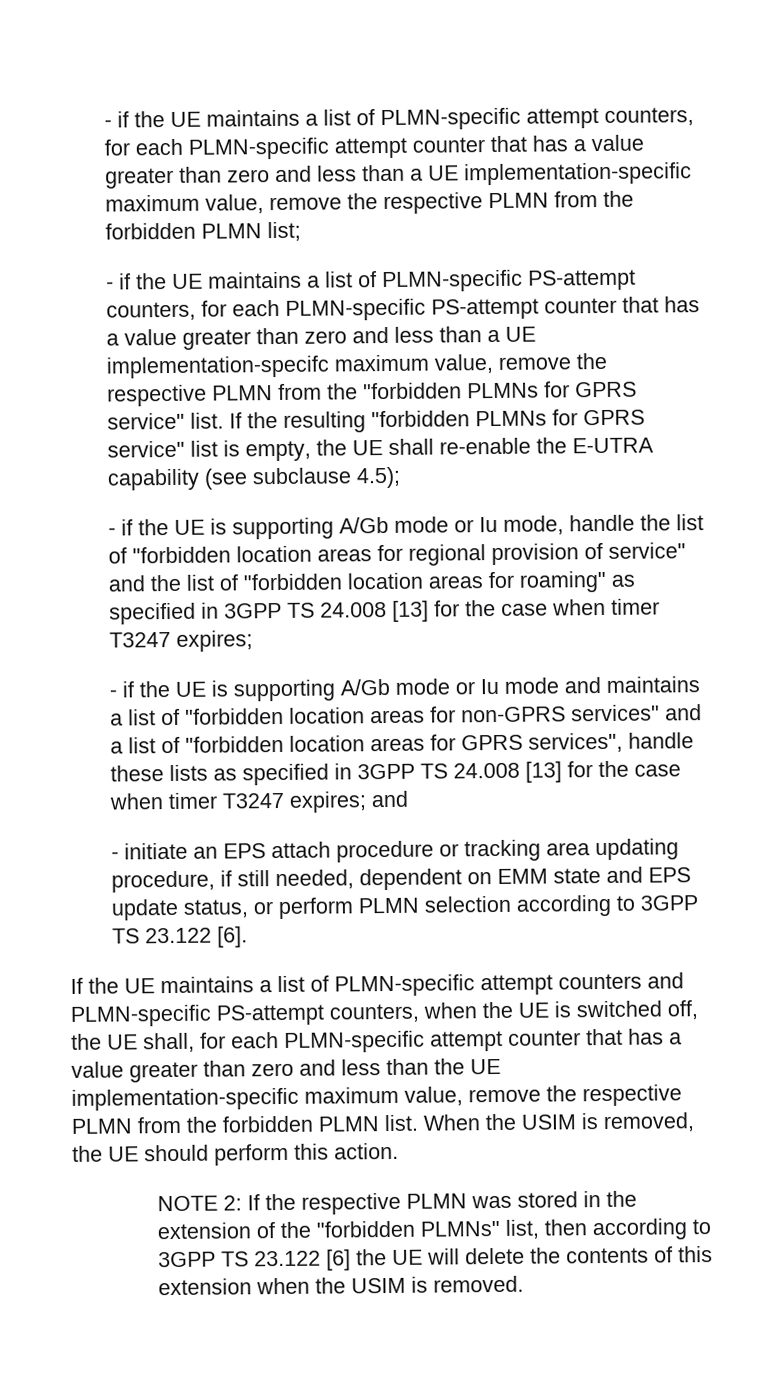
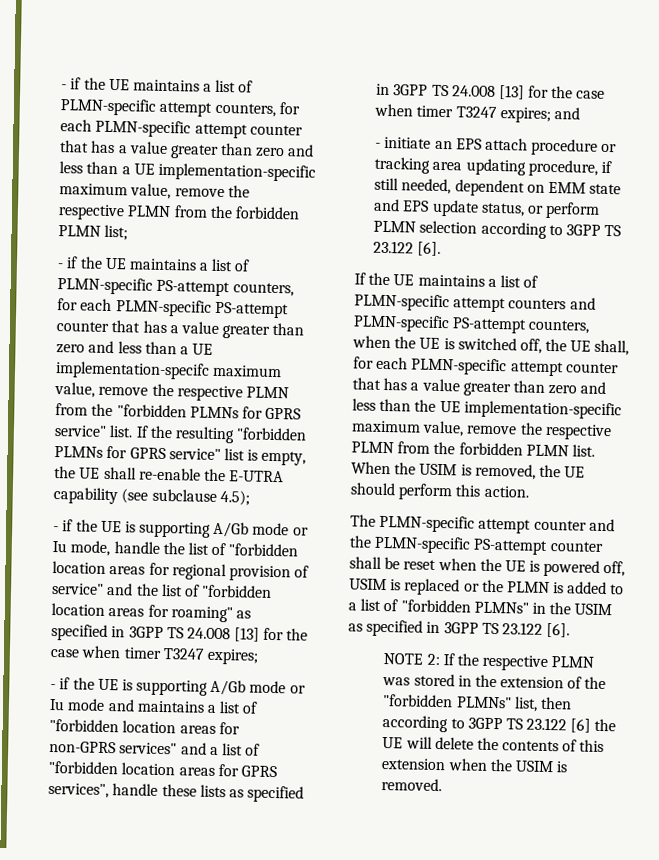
(399, 1151) none -> [350,514,615,534] [349,535,604,555] [349,556,626,577] [349,578,625,596] [348,598,613,616] [348,619,571,638] // The PLMN-specific attempt counter and the PLMN-specific PS-attempt counter shall be reset when the UE is powered off, USIM is replaced or the PLMN is added to a list of "forbidden PLMNs" in the USIM as specified in 3GPP TS 23.122 [6].

